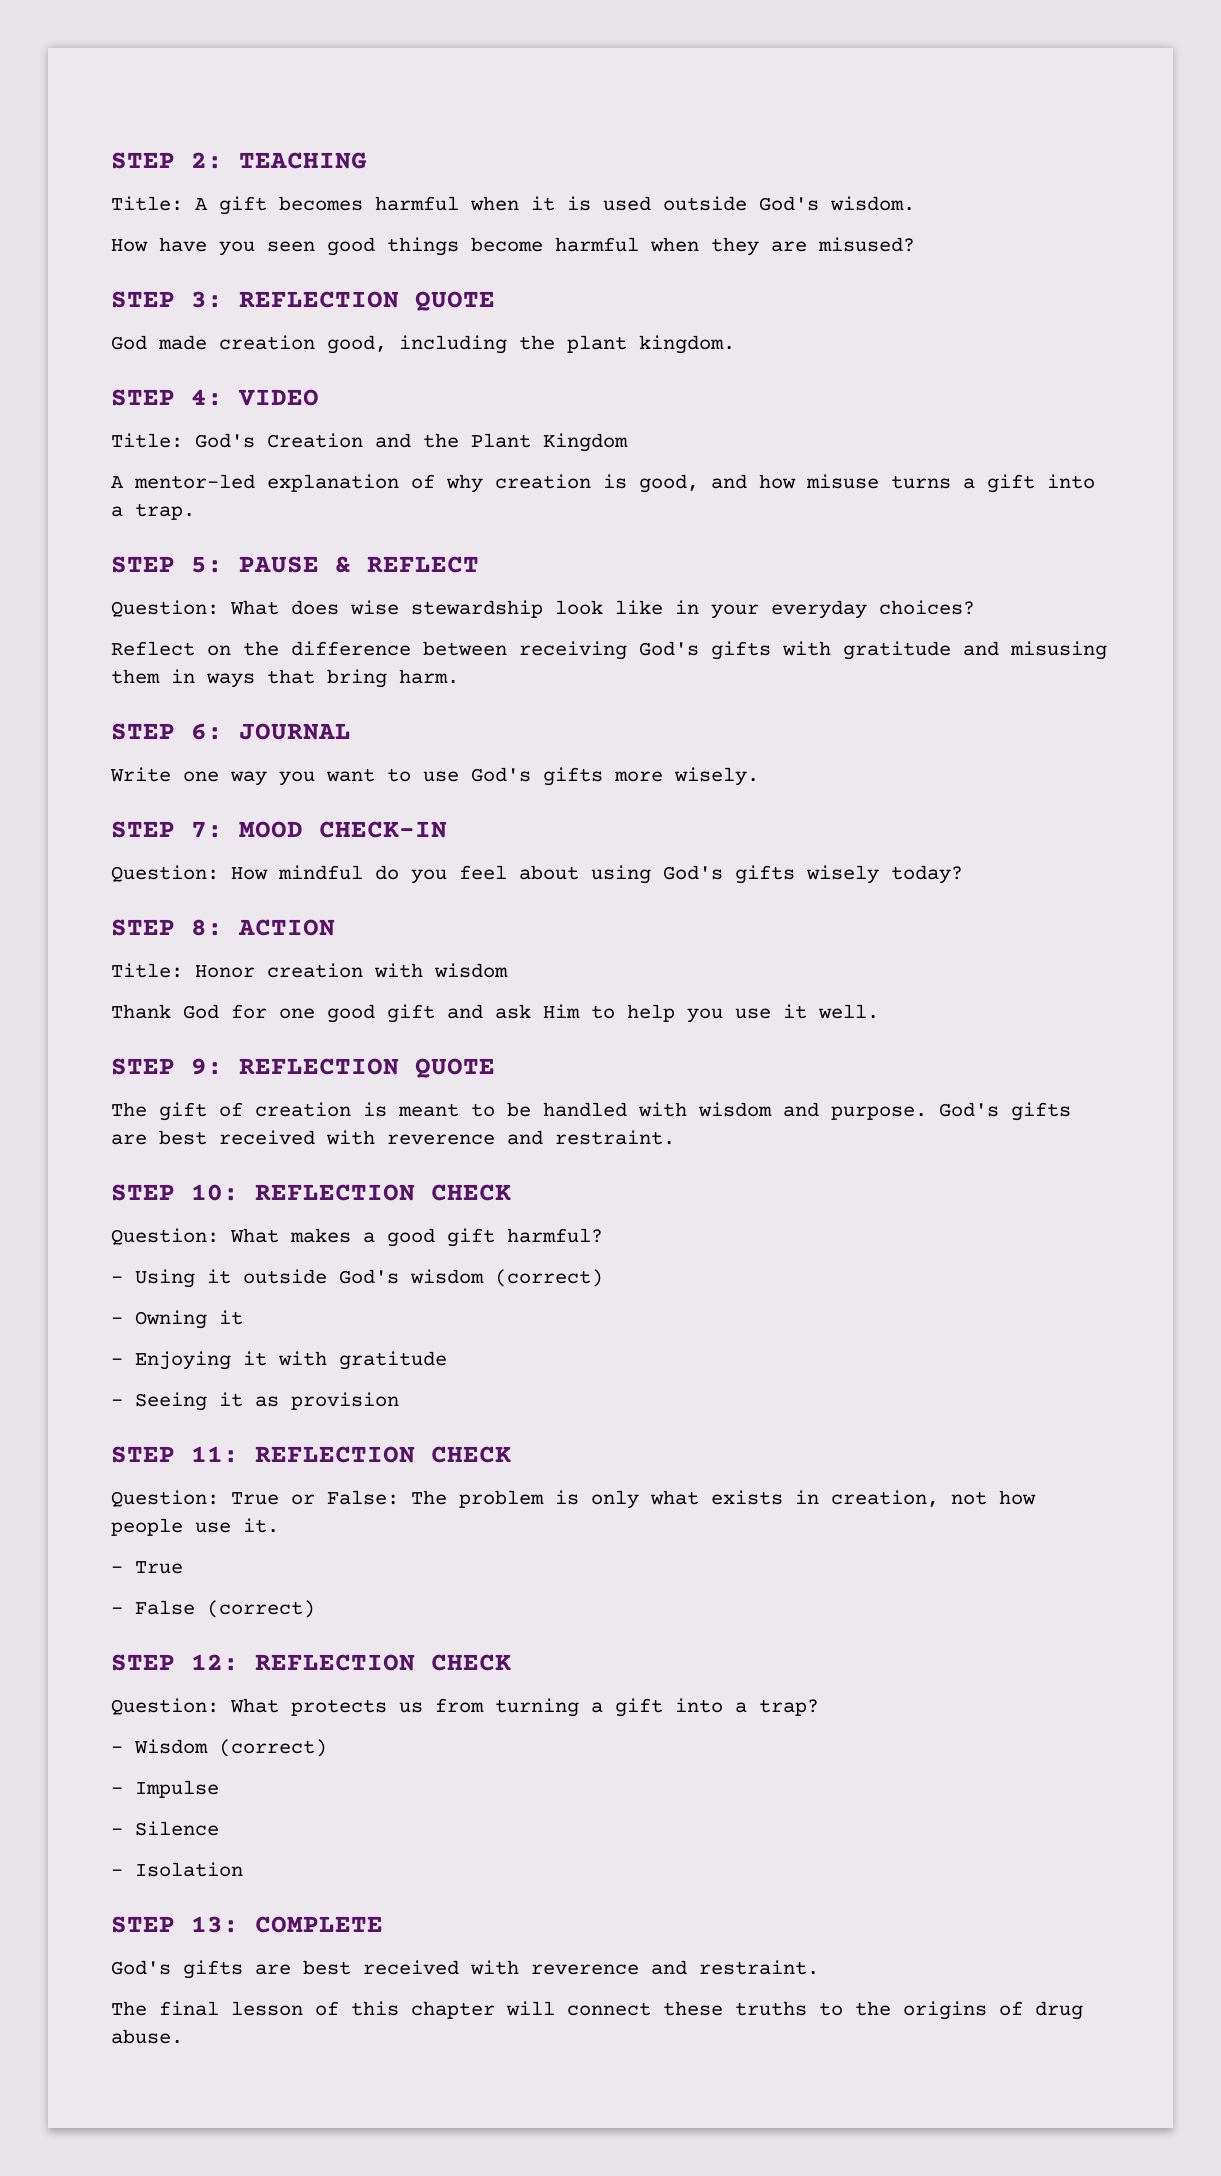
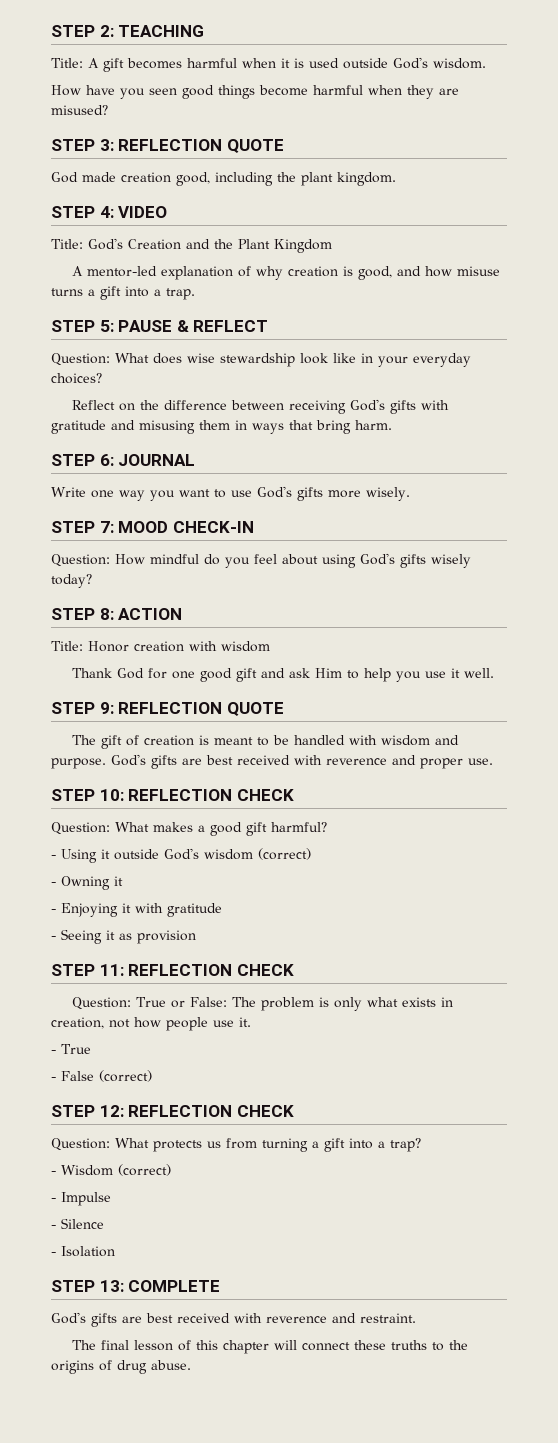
[555,1130,675,1145] restraint. -> [420,758,493,769] proper use.

